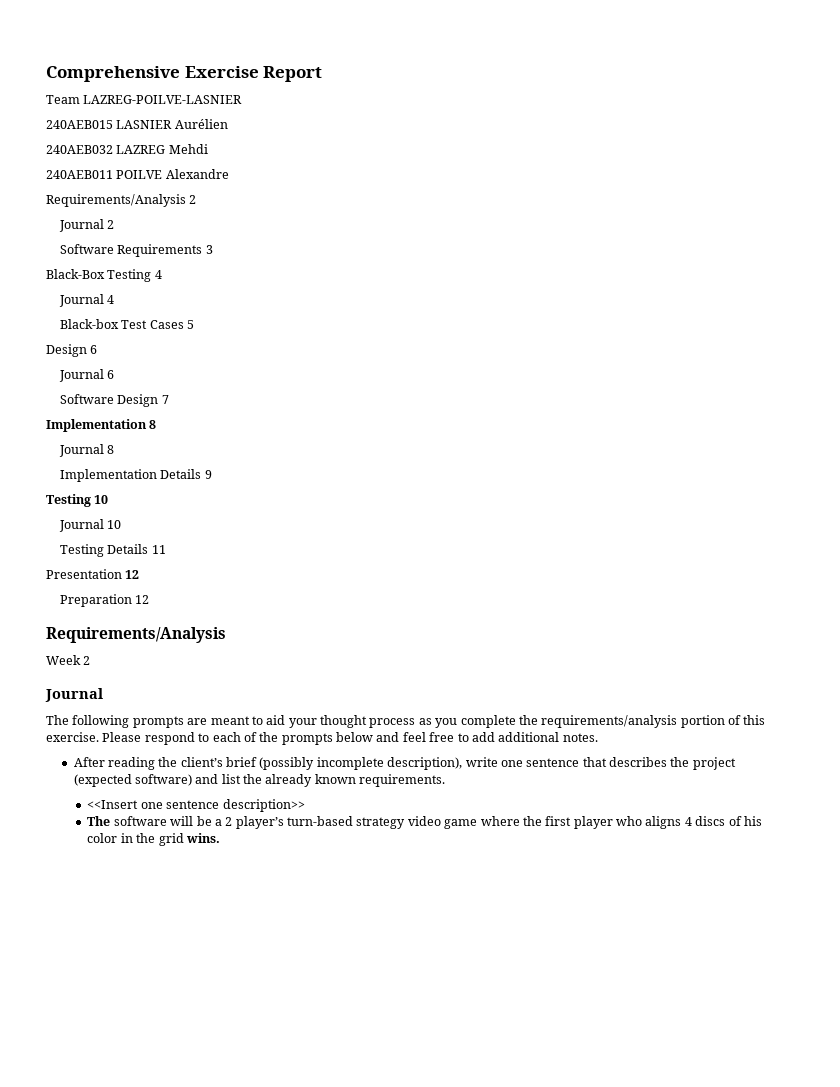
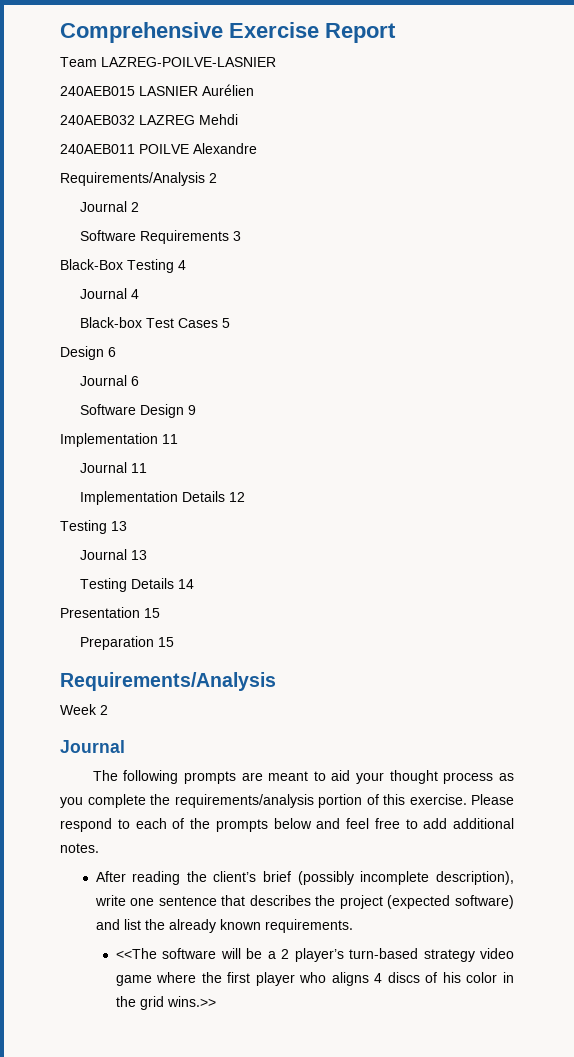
[161,395,169,404] [46,419,157,432] [58,444,115,457] 7 // Implementation 8 // Journal 8 -> [188,405,197,415] [60,433,178,447] [80,462,148,473] 9 // Implementation 11 // Journal 11
[204,470,212,479] [46,494,109,507] [58,519,122,532] 9 // Testing 10 // Journal 10 -> [229,492,246,502] [60,520,127,534] [80,549,148,560] 12 // Testing 13 // Journal 13
[151,545,166,554] 11 -> [178,579,195,589] 14
[125,570,140,579] 12 -> [144,608,160,618] 15
[135,595,150,604] 12 -> [158,637,175,647] 15
[87,799,305,812] [87,816,111,826] <<Insert one sentence description>> // The -> [115,948,157,959] <<The
[185,833,220,843] wins. -> [166,996,216,1007] wins.>>

